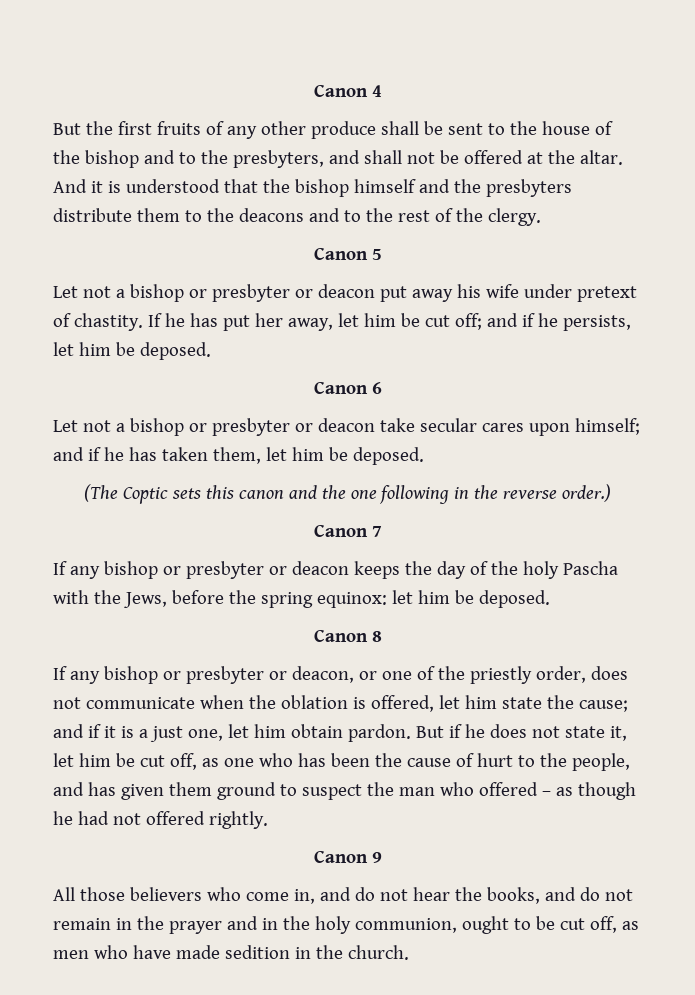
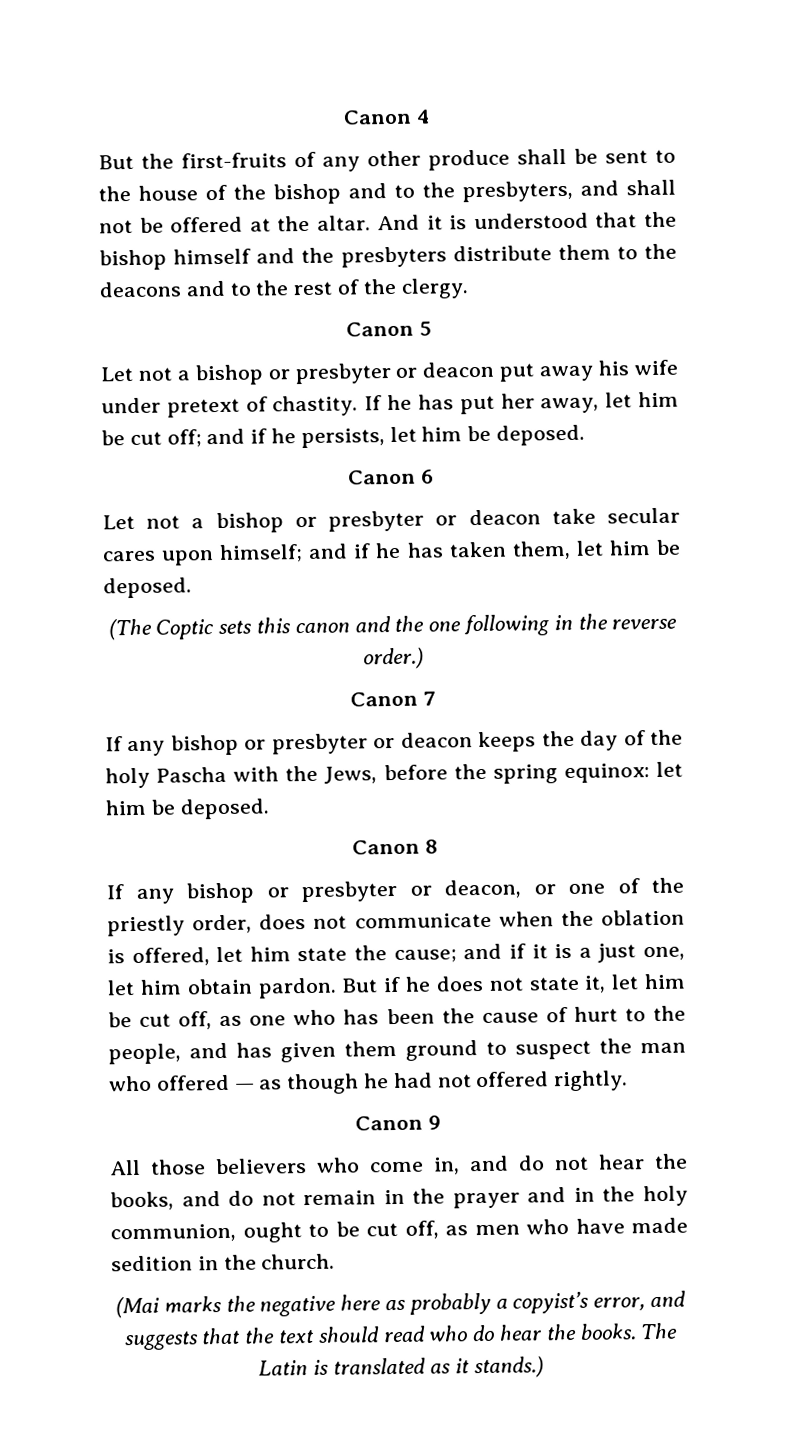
[117,121,201,135] first fruits -> [181,152,287,169] first-fruits
[541,791,551,796] – -> [234,1083,255,1090] —
(409, 952) none -> [114,1290,687,1319] [123,1322,679,1351] [258,1356,544,1379] // (Mai marks the negative here as probably a copyist’s error, and suggests that the text should read who do hear the books. The Latin is translated as it stands.)

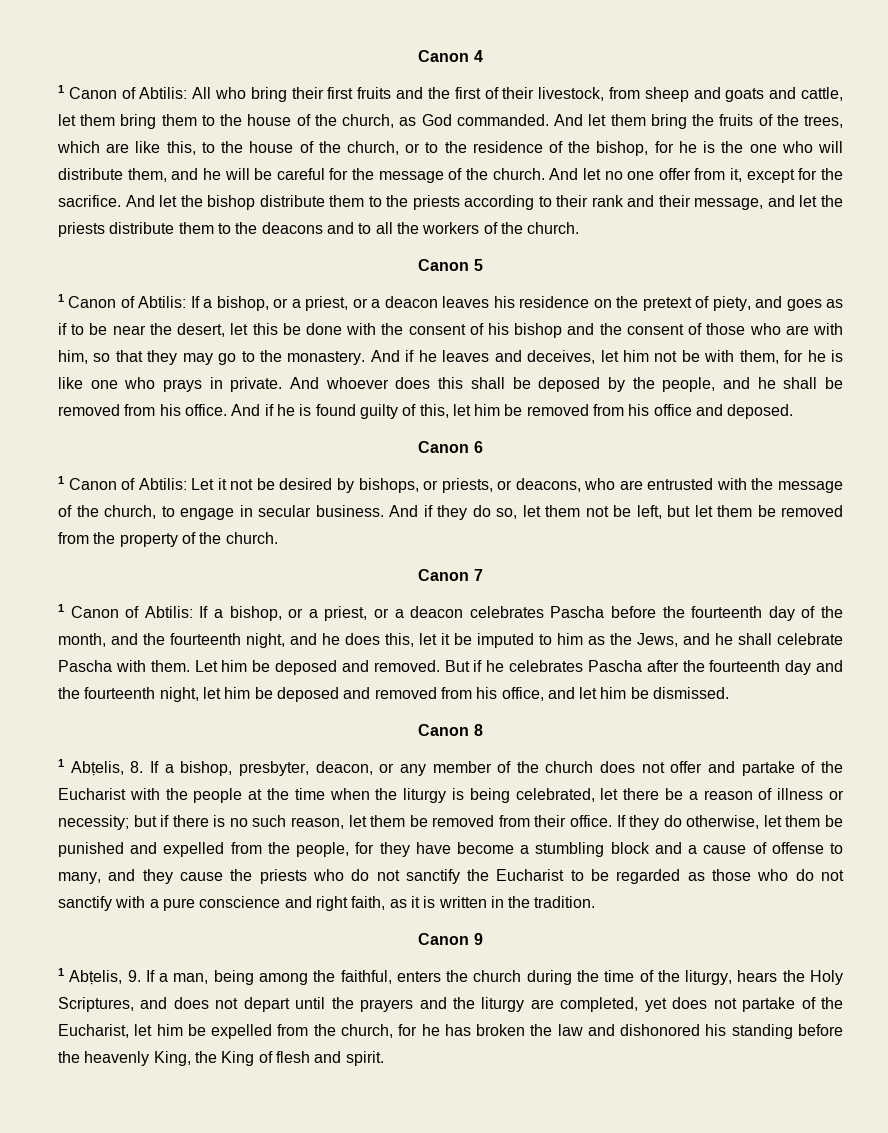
[98,148,676,172] [98,179,676,205] [99,211,677,234] [99,246,447,271] But the first-fruits of any other produce shall be sent to the house of the bishop and to the presbyters, and shall not be offered at the altar. And it is understood that the bishop himself and the presbyters -> [58,85,844,102] [58,114,843,129] [57,141,844,156] [58,168,843,183] [58,195,843,210] [58,222,105,237] 1 Canon of Abtilis: All who bring their first fruits and the first of their livestock, from sheep and goats and cattle, let them bring them to the house of the church, as God commanded. And let them bring the fruits of the trees, which are like this, to the house of the church, or to the residence of the bishop, for he is the one who will distribute them, and he will be careful for the message of the church. And let no one offer from it, except for the sacrifice. And let the bishop distribute them to the priests according to their rank and their message, and let the priests
[255,278,469,299] the rest of the clergy. -> [375,222,580,234] all the workers of the church.
[100,359,679,386] [101,391,679,418] [101,424,586,449] [348,469,434,485] [102,507,680,534] [102,539,681,566] [103,577,192,599] [107,613,678,641] [362,647,424,670] [350,691,436,707] [105,729,683,757] [105,761,683,789] [105,798,270,820] [352,839,438,855] [106,877,684,904] [107,909,685,937] [107,943,686,967] [107,973,686,999] [108,1005,687,1030] [108,1038,686,1065] [109,1070,629,1095] [355,1115,441,1131] [109,1153,688,1176] [110,1185,688,1211] [110,1217,688,1243] [111,1253,336,1272] [114,1290,687,1319] [123,1322,679,1351] [258,1356,544,1379] Let not a bishop or presbyter or deacon put away his wife under pretext of chastity. If he has put her away, let him be cut off; and if he persists, let him be deposed. // Canon 6 // Let not a bishop or presbyter or deacon take secular cares upon himself; and if he has taken them, let him be deposed. // (The Coptic sets this canon and the one following in the reverse order.) // Canon 7 // If any bishop or presbyter or deacon keeps the day of the holy Pascha with the Jews, before the spring equinox: let him be deposed. // Canon 8 // If any bishop or presbyter or deacon, or one of the priestly order, does not communicate when the oblation is offered, let him state the cause; and if it is a just one, let him obtain pardon. But if he does not state it, let him be cut off, as one who has been the cause of hurt to the people, and has given them ground to suspect the man who offered — as though he had not offered rightly. // Canon 9 // All those believers who come in, and do not hear the books, and do not remain in the prayer and in the holy communion, ought to be cut off, as men who have made sedition in the church. // (Mai marks the negative here as probably a copyist’s error, and suggests that the text should read who do hear the books. The Latin is translated as it stands.) -> [58,294,844,311] [58,323,844,338] [58,350,843,365] [58,377,844,392] [58,404,794,419] [418,441,483,453] [58,476,843,493] [58,505,843,520] [58,532,278,547] [418,569,483,581] [58,604,844,621] [58,633,843,648] [58,660,844,675] [58,687,730,702] [418,724,483,736] [58,759,843,776] [58,788,844,803] [58,815,843,830] [58,842,843,857] [58,869,844,884] [58,896,596,911] [418,933,483,945] [58,968,844,985] [58,997,844,1012] [58,1024,844,1039] [58,1051,384,1066] 1 Canon of Abtilis: If a bishop, or a priest, or a deacon leaves his residence on the pretext of piety, and goes as if to be near the desert, let this be done with the consent of his bishop and the consent of those who are with him, so that they may go to the monastery. And if he leaves and deceives, let him not be with them, for he is like one who prays in private. And whoever does this shall be deposed by the people, and he shall be removed from his office. And if he is found guilty of this, let him be removed from his office and deposed. // Canon 6 // 1 Canon of Abtilis: Let it not be desired by bishops, or priests, or deacons, who are entrusted with the message of the church, to engage in secular business. And if they do so, let them not be left, but let them be removed from the property of the church. // Canon 7 // 1 Canon of Abtilis: If a bishop, or a priest, or a deacon celebrates Pascha before the fourteenth day of the month, and the fourteenth night, and he does this, let it be imputed to him as the Jews, and he shall celebrate Pascha with them. Let him be deposed and removed. But if he celebrates Pascha after the fourteenth day and the fourteenth night, let him be deposed and removed from his office, and let him be dismissed. // Canon 8 // 1 Abṭelis, 8. If a bishop, presbyter, deacon, or any member of the church does not offer and partake of the Eucharist with the people at the time when the liturgy is being celebrated, let there be a reason of illness or necessity; but if there is no such reason, let them be removed from their office. If they do otherwise, let them be punished and expelled from the people, for they have become a stumbling block and a cause of offense to many, and they cause the priests who do not sanctify the Eucharist to be regarded as those who do not sanctify with a pure conscience and right faith, as it is written in the tradition. // Canon 9 // 1 Abṭelis, 9. If a man, being among the faithful, enters the church during the time of the liturgy, hears the Holy Scriptures, and does not depart until the prayers and the liturgy are completed, yet does not partake of the Eucharist, let him be expelled from the church, for he has broken the law and dishonored his standing before the heavenly King, the King of flesh and spirit.

